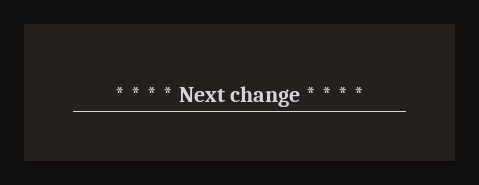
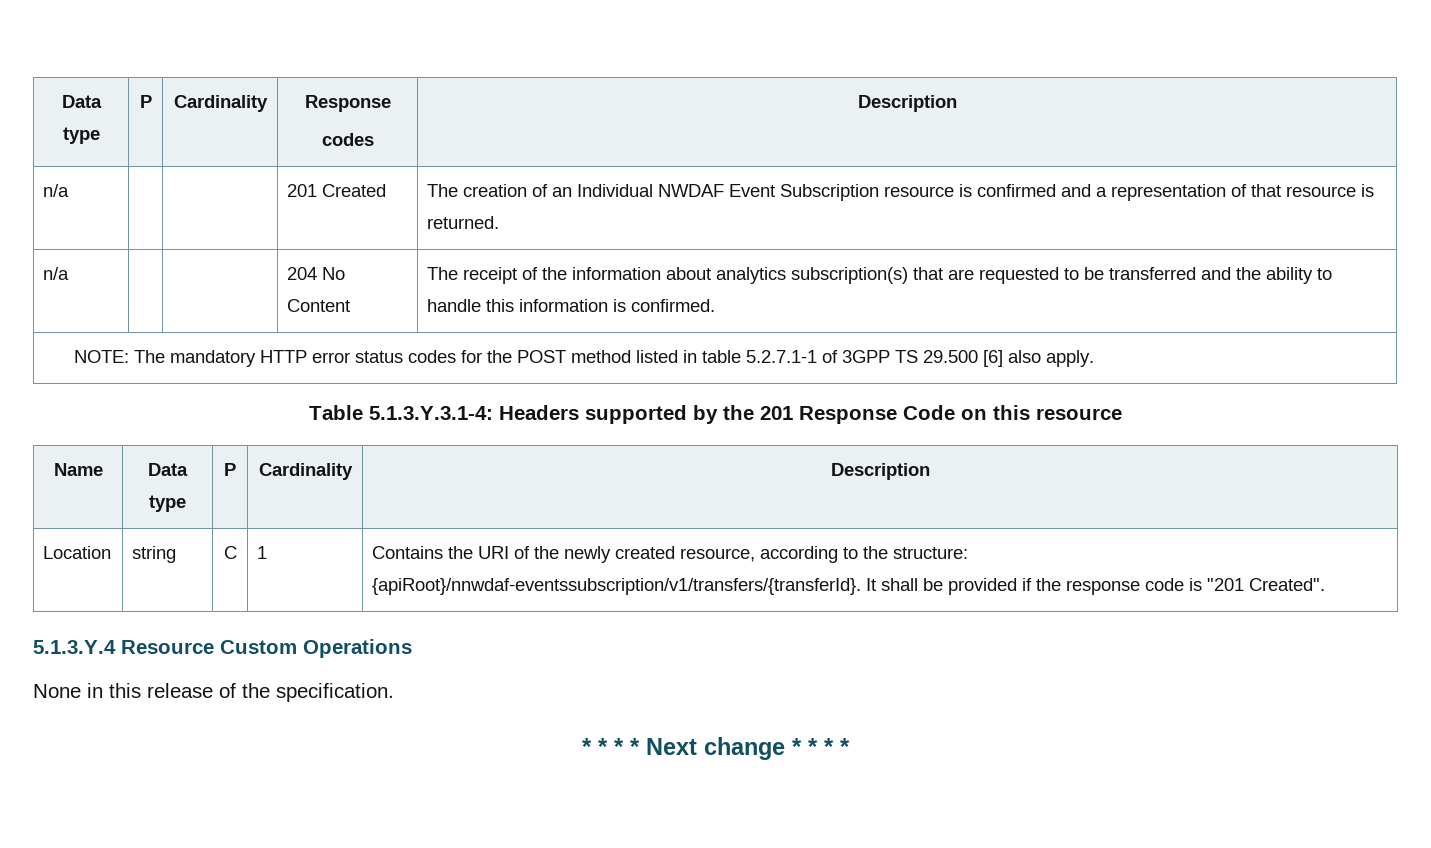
(114, 94) none -> [61,95,102,108] [62,127,100,144] [139,95,152,108] [173,95,268,112] [304,95,391,112] [321,133,374,146] [857,95,957,112] [43,184,70,197] [287,184,387,197] [427,184,1375,201] [427,216,500,229] [43,267,70,280] [287,267,346,280] [287,299,351,312] [427,267,1333,284] [427,299,716,312] [73,350,1094,367] [309,405,1122,424] [53,463,103,476] [148,463,188,476] [149,495,186,512] [224,463,236,476] [258,463,353,480] [830,463,930,480] [43,546,112,559] [132,546,177,563] [223,546,237,559] [257,546,268,559] [372,546,969,563] [372,578,1326,595] [33,639,412,658] [33,683,394,702] Data type | P | Cardinality | Response // codes | Description // n/a | | | 201 Created | The creation of an Individual NWDAF Event Subscription resource is confirmed and a representation of that resource is returned. // n/a | | | 204 No Content | The receipt of the information about analytics subscription(s) that are requested to be transferred and the ability to handle this information is confirmed. // NOTE: The mandatory HTTP error status codes for the POST method listed in table 5.2.7.1-1 of 3GPP TS 29.500 [6] also apply. // Table 5.1.3.Y.3.1-4: Headers supported by the 201 Response Code on this resource // Name | Data type | P | Cardinality | Description // Location | string | C | 1 | Contains the URI of the newly created resource, according to the structure: {apiRoot}/nnwdaf-eventssubscription/v1/transfers/{transferId}. It shall be provided if the response code is "201 Created". // 5.1.3.Y.4 Resource Custom Operations // None in this release of the specification. //

